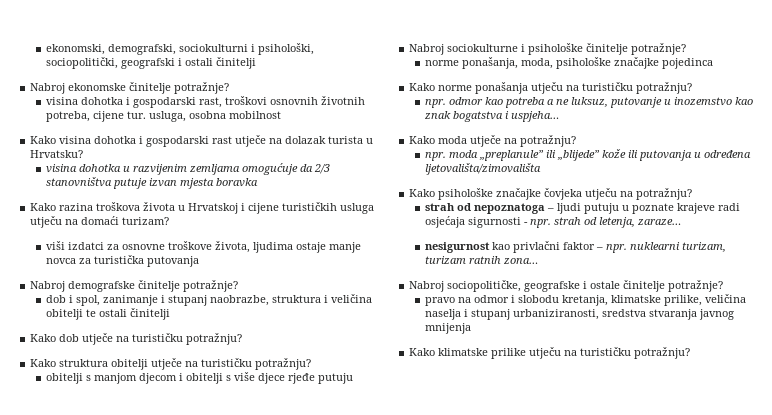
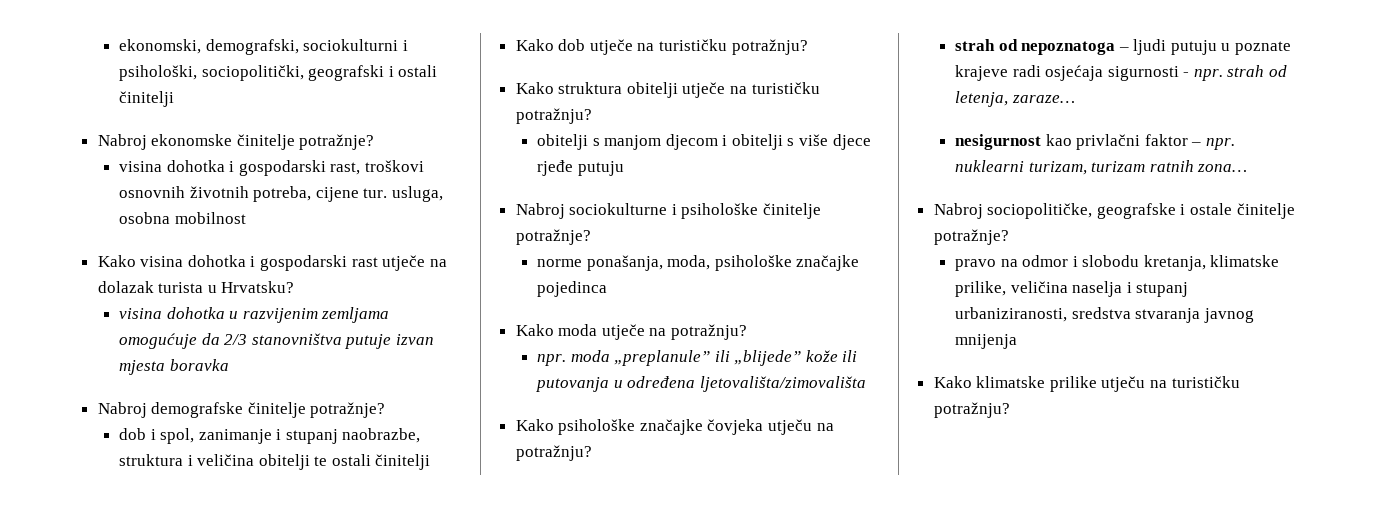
[30,202,375,214] [30,216,170,228] [45,241,361,253] [45,255,199,267] // Kako razina troškova života u Hrvatskoj i cijene turističkih usluga utječu na domaći turizam? // viši izdatci za osnovne troškove života, ljudima ostaje manje novca za turistička putovanja -> (229, 365) none
[409,82,693,94] [424,97,753,108] [423,111,559,122] // Kako norme ponašanja utječu na turističku potražnju? // npr. odmor kao potreba a ne luksuz, putovanje u inozemstvo kao znak bogatstva i uspjeha… -> (607, 289) none

